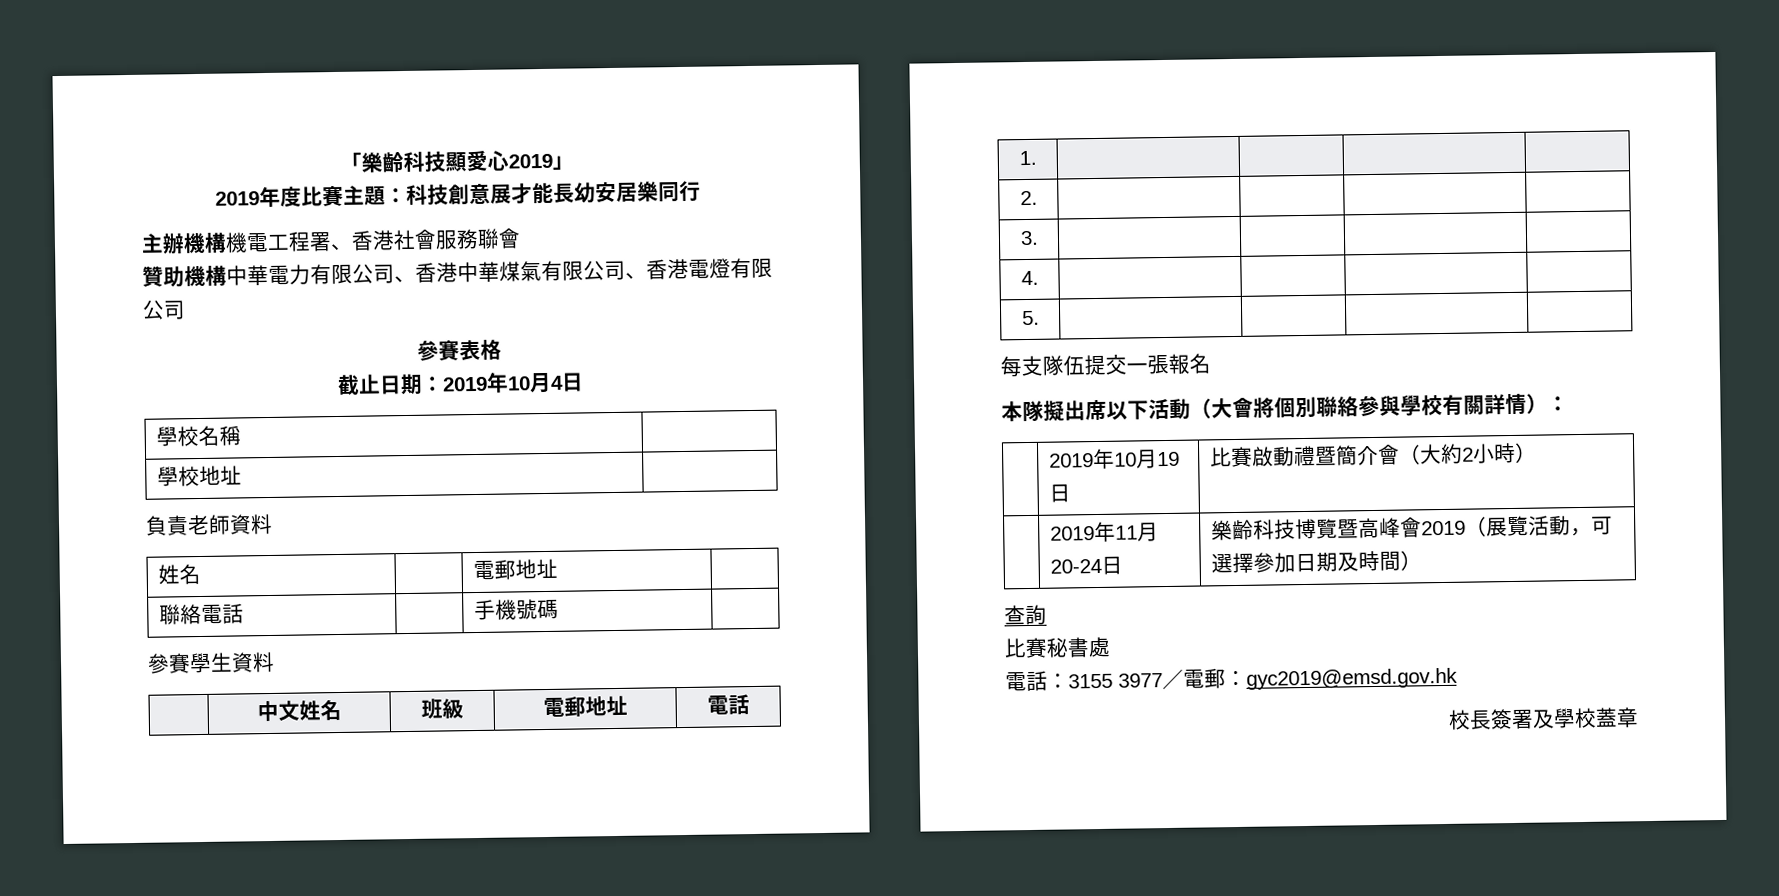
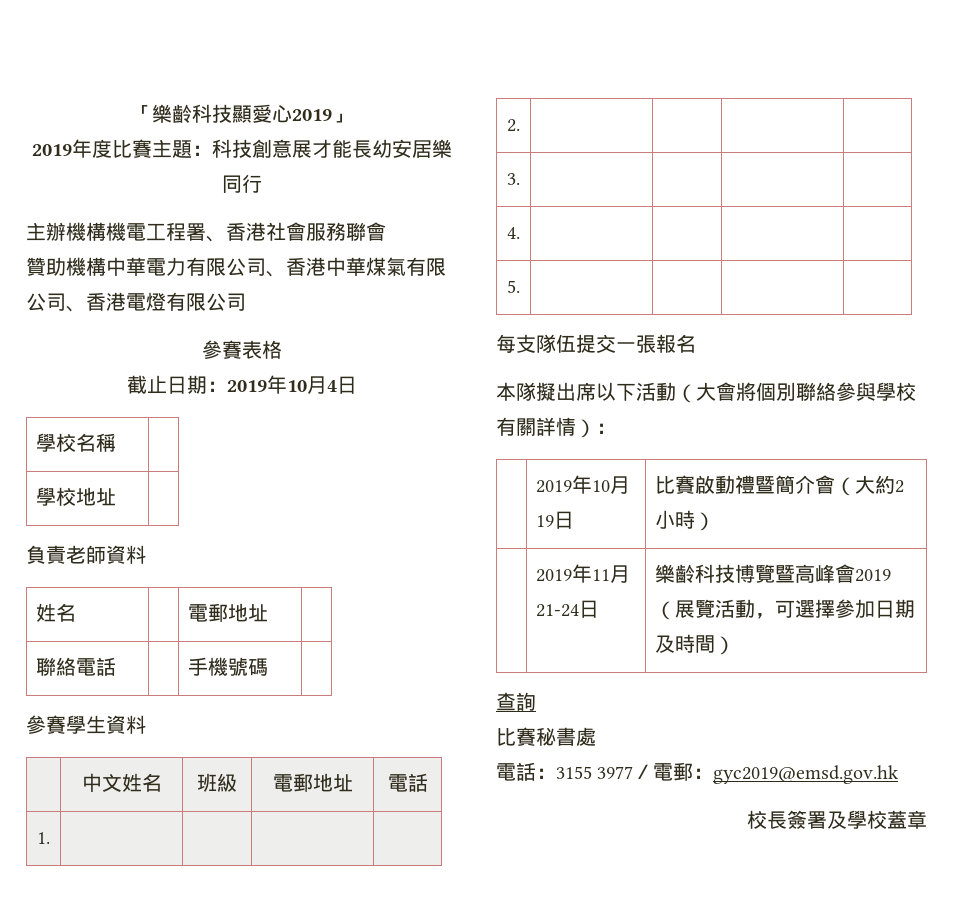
[1050,558,1103,574] 20-24 -> [536,604,580,617] 21-24

